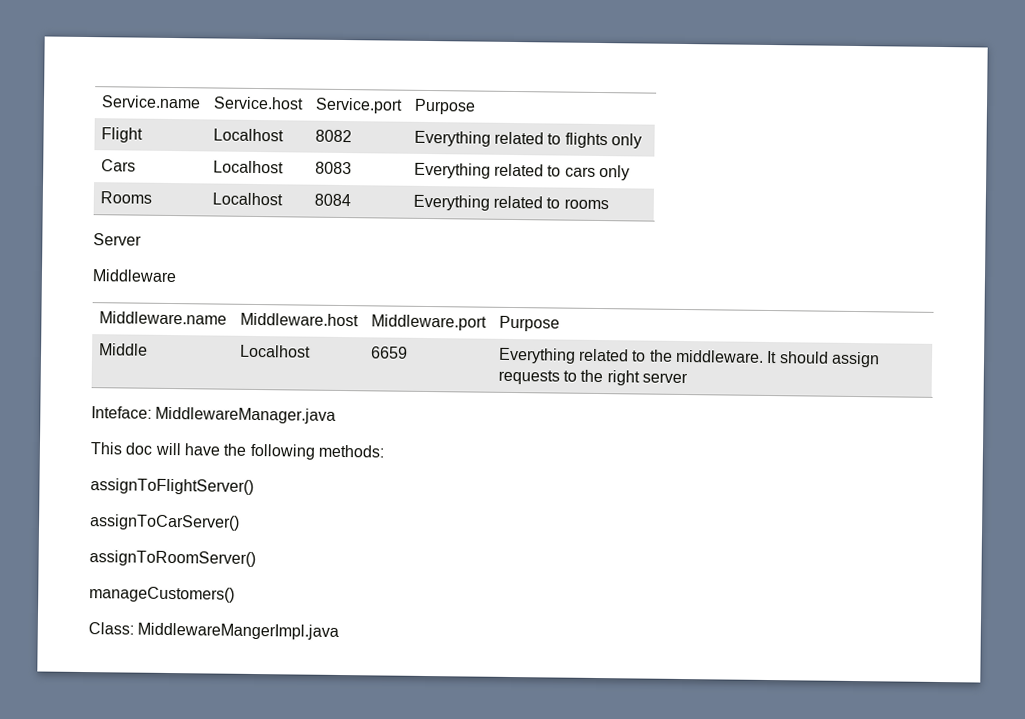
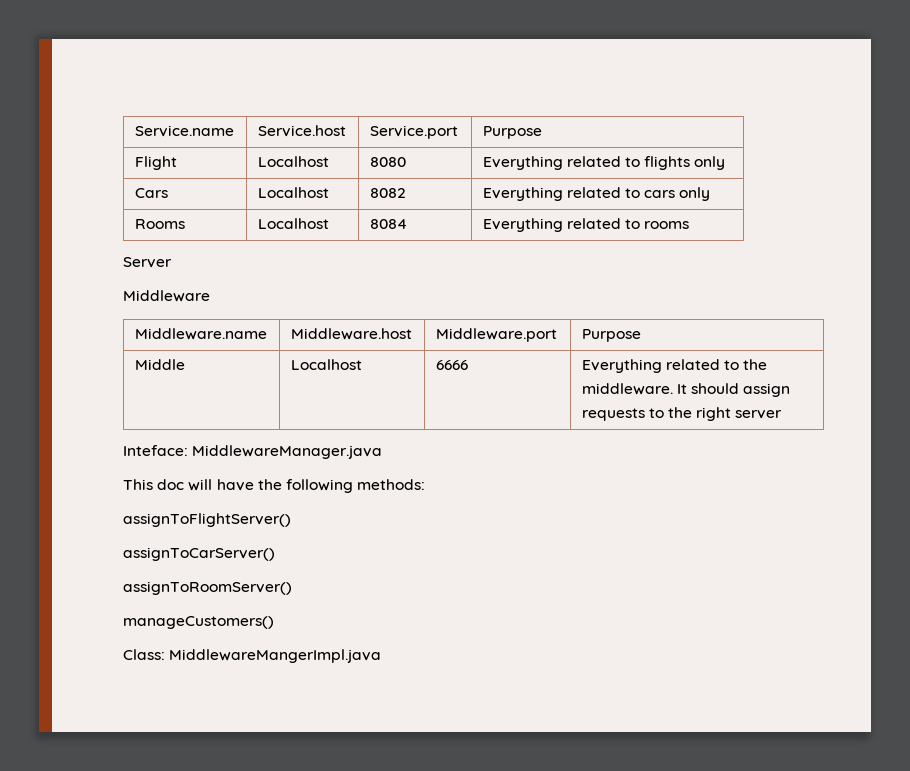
[314,129,352,143] 8082 -> [369,157,406,167] 8080
[314,161,352,175] 8083 -> [369,188,406,198] 8082
[370,346,408,359] 6659 -> [435,360,468,370] 6666

